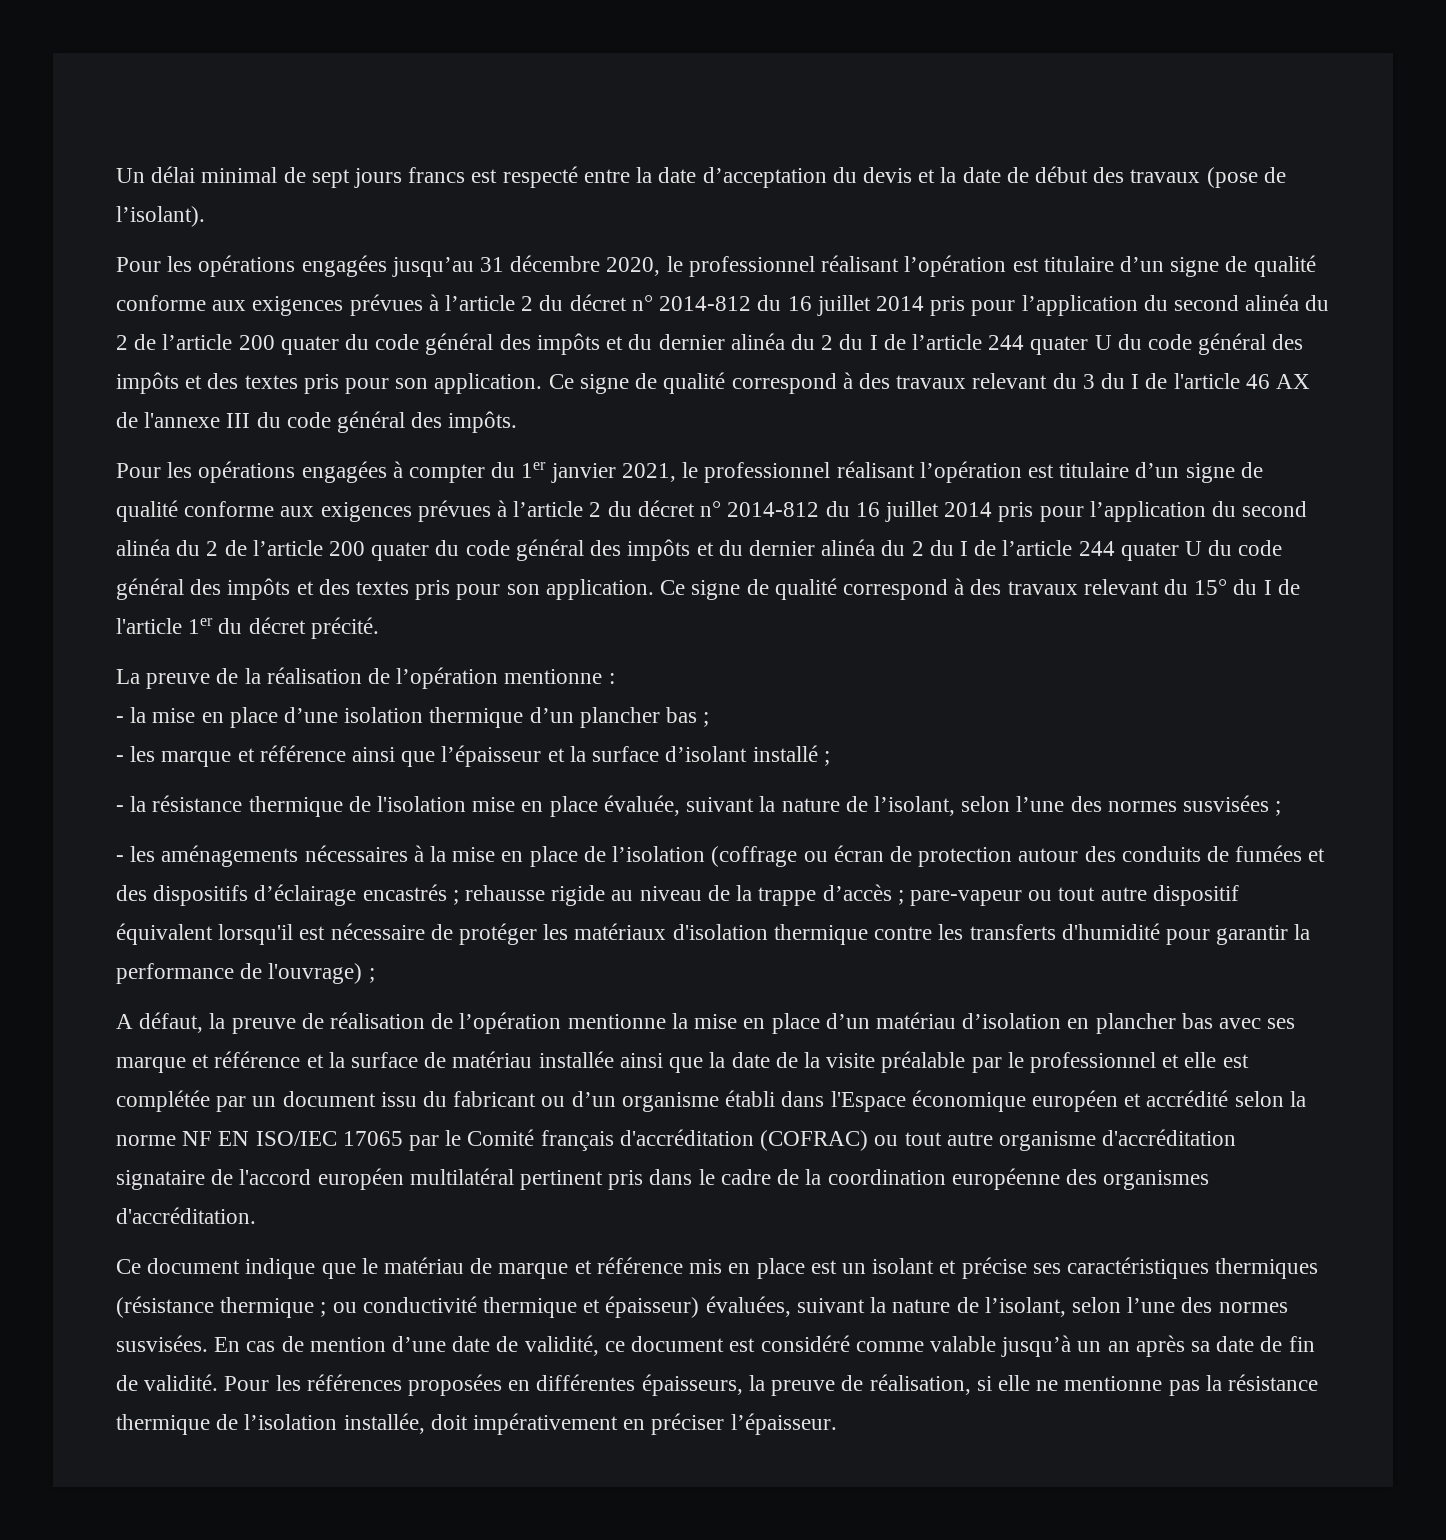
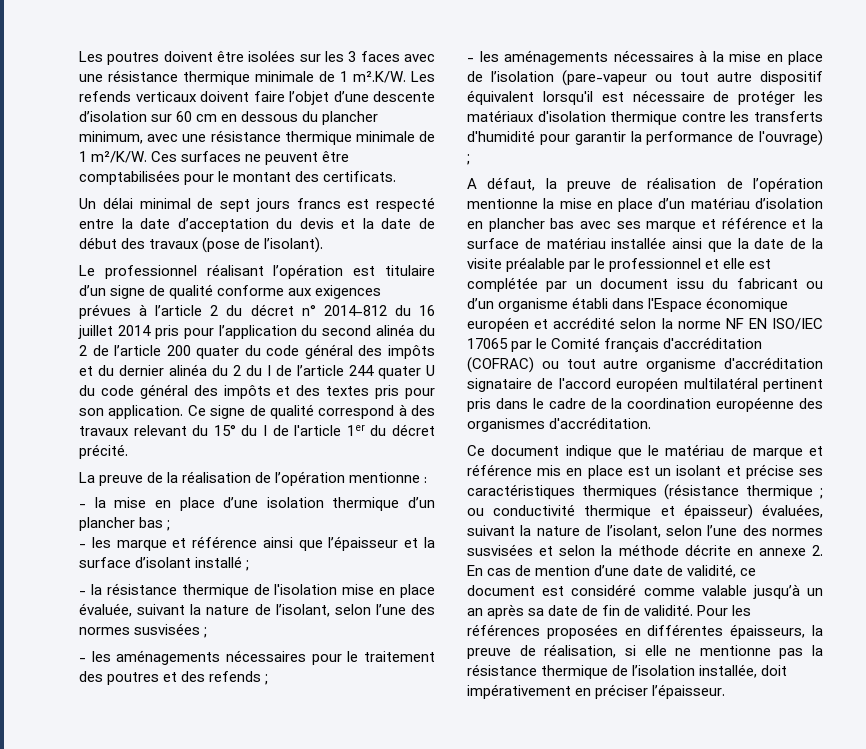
(116, 175) none -> [79,50,435,65] [79,70,435,85] [79,91,435,105] [79,111,379,125] [79,130,435,145] [79,151,350,165] [79,170,397,185] Les poutres doivent être isolées sur les 3 faces avec une résistance thermique minimale de 1 m².K/W. Les refends verticaux doivent faire l’objet d’une descente d’isolation sur 60 cm en dessous du plancher minimum, avec une résistance thermique minimale de 1 m²/K/W. Ces surfaces ne peuvent être comptabilisées pour le montant des certificats. //
[116,255,1316,277] [116,294,1330,316] [116,333,1304,355] [116,372,1311,394] [116,411,518,433] [116,461,699,483] Pour les opérations engagées jusqu’au 31 décembre 2020, le professionnel réalisant l’opération est titulaire d’un signe de qualité conforme aux exigences prévues à l’article 2 du décret n° 2014-812 du 16 juillet 2014 pris pour l’application du second alinéa du 2 de l’article 200 quater du code général des impôts et du dernier alinéa du 2 du I de l’article 244 quater U du code général des impôts et des textes pris pour son application. Ce signe de qualité correspond à des travaux relevant du 3 du I de l'article 46 AX de l'annexe III du code général des impôts. // Pour les opérations engagées à compter du 1er janvier 2021, le -> [79,265,95,276] Le
(1282, 808) none -> [79,650,435,665] [79,671,269,685] // - les aménagements nécessaires pour le traitement des poutres et des refends ;
[711,845,1326,867] [116,884,1022,906] (coffrage ou écran de protection autour des conduits de fumées et des dispositifs d’éclairage encastrés ; rehausse rigide au niveau de la trappe d’accès ; pare-vapeur -> [562,70,647,86] (pare-vapeur
[116,1335,208,1352] susvisées. -> [467,544,823,556] susvisées et selon la méthode décrite en annexe 2.

